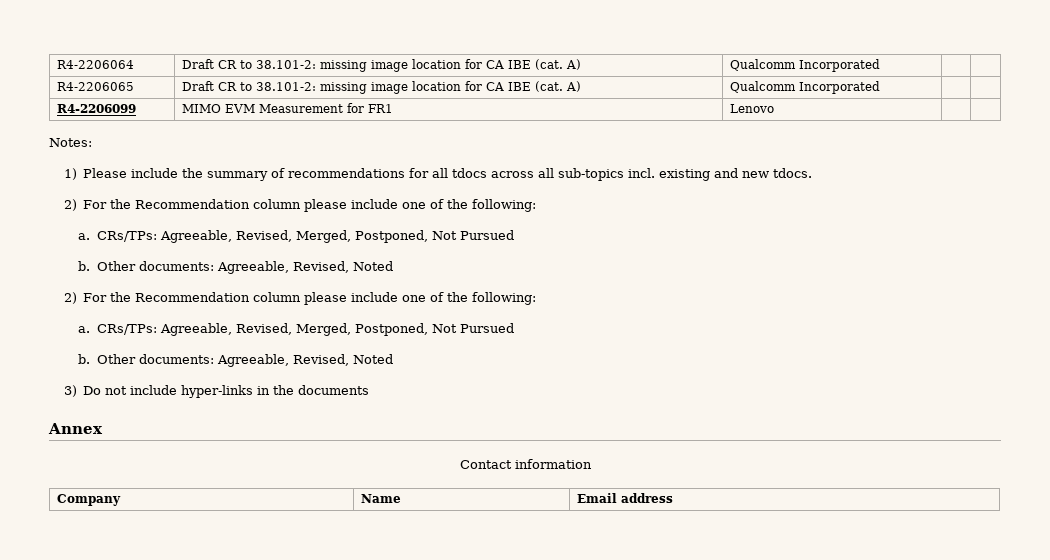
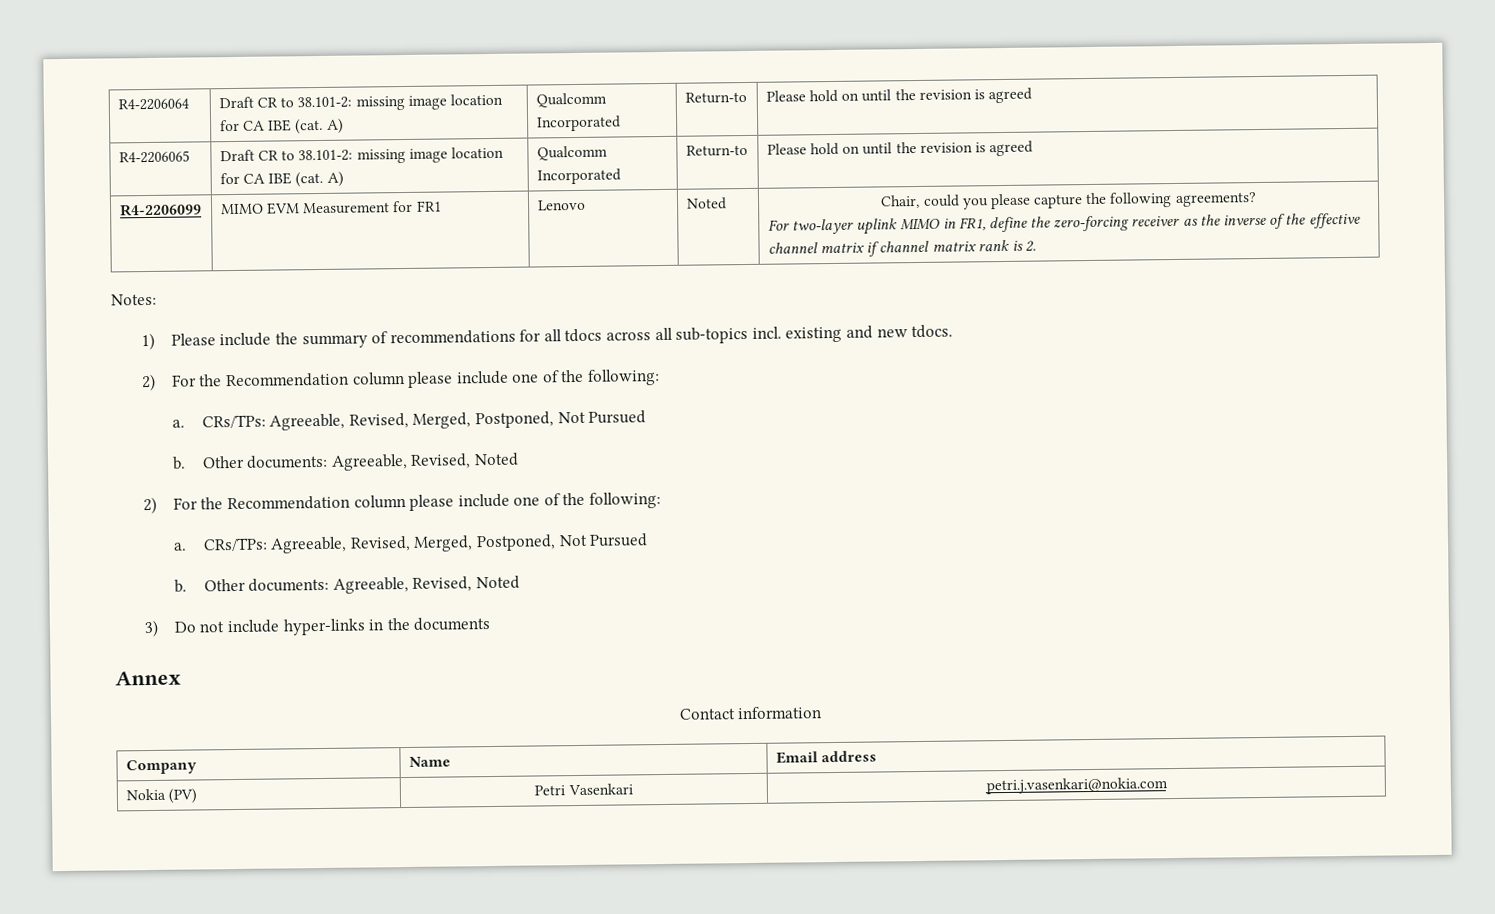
(880, 65) | -> [684,91,747,104] [765,87,1033,104] Return-to | Please hold on until the revision is agreed
(880, 87) | -> [685,144,748,157] [766,140,1034,157] Return-to | Please hold on until the revision is agreed
(774, 108) | -> [685,197,727,210] [880,192,1257,210] [767,212,1361,235] [767,239,1037,257] Noted | Chair, could you please capture the following agreements? // For two-layer uplink MIMO in FR1, define the zero-forcing receiver as the inverse of the effective channel matrix if channel matrix rank is 2.
(673, 498) none -> [125,788,198,804] [534,783,633,796] [985,777,1168,795] // Nokia (PV) | Petri Vasenkari | petri.j.vasenkari@nokia.com

